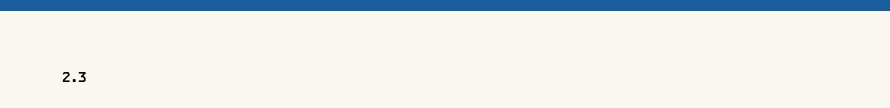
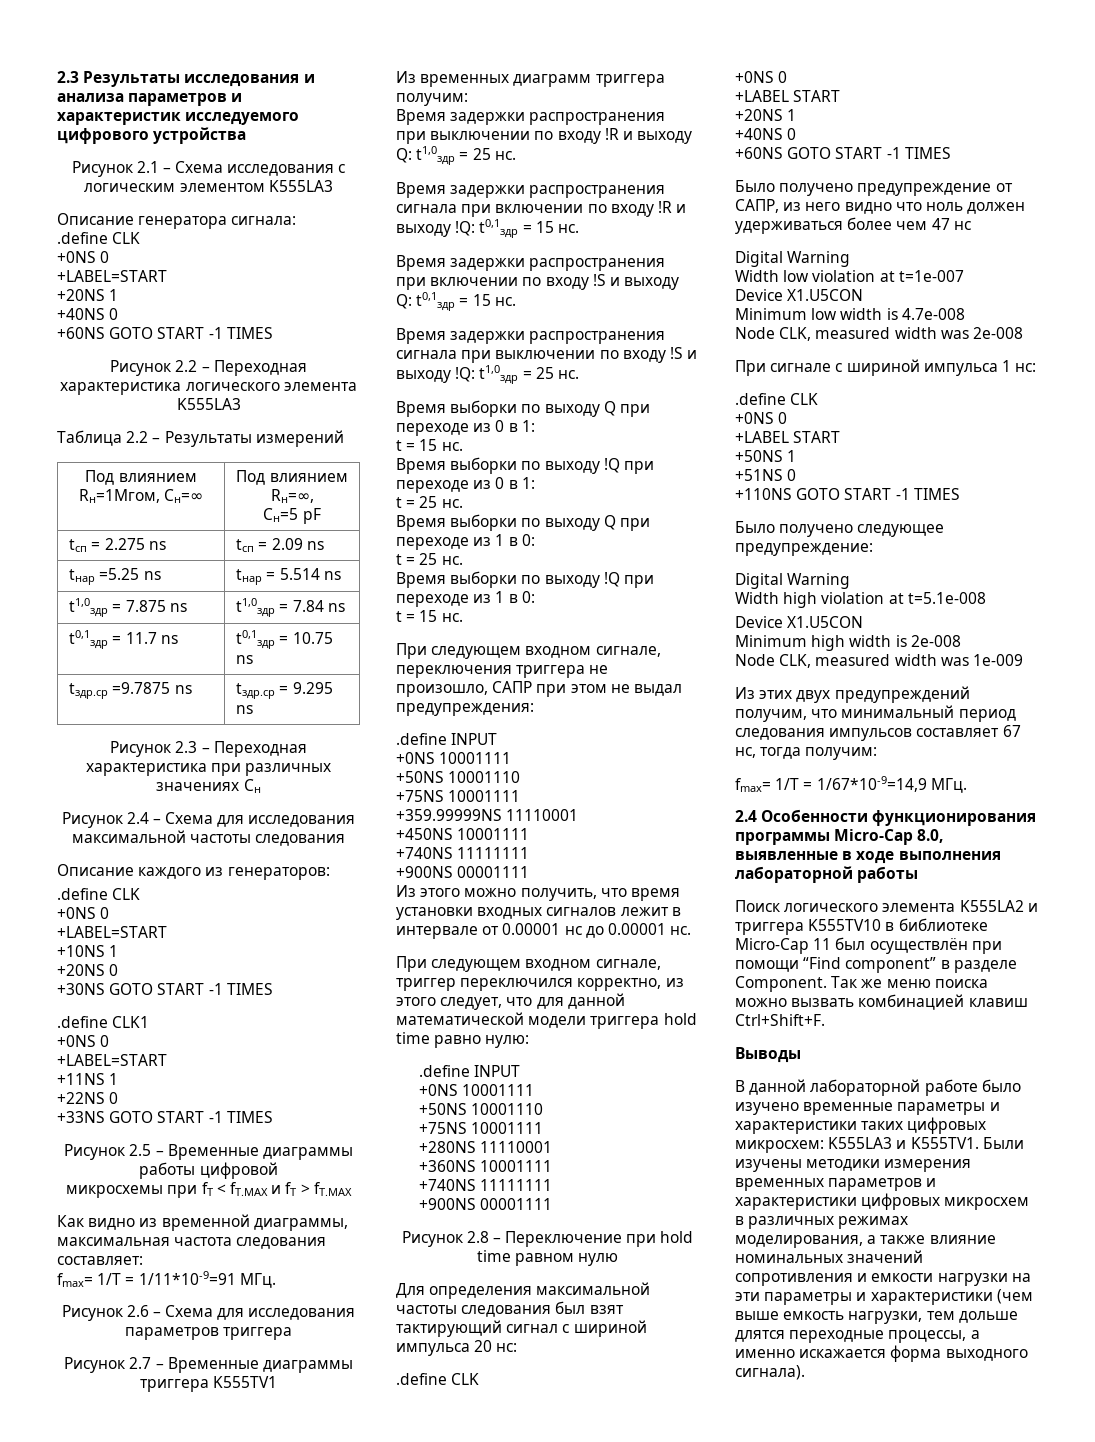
[62,72,86,82] 2.3 -> [57,71,315,87] [57,93,243,106] [57,112,300,125] [57,127,247,144] [71,161,346,177] [84,180,333,192] [57,213,297,229] [57,232,141,244] [57,251,110,263] [57,270,167,282] [57,289,119,301] [57,308,119,320] [57,327,273,339] [110,360,307,376] [60,382,357,395] [176,398,241,410] [57,430,344,447] [85,470,197,485] [78,489,204,503] [236,470,348,485] [270,489,314,503] [263,508,321,524] [69,538,166,552] [236,538,324,552] [69,568,161,585] [236,568,341,585] [69,598,187,617] [236,598,345,617] [69,630,178,649] [236,630,333,649] [236,655,254,664] [69,682,192,699] [236,682,333,699] [236,705,254,714] [110,741,307,757] [85,763,332,776] [156,779,261,793] [61,812,356,828] [71,830,346,846] [57,864,330,880] [57,888,141,900] [57,907,110,919] [57,926,167,938] [57,945,119,957] [57,964,119,976] [57,983,273,995] [57,1016,150,1028] [57,1035,110,1047] [57,1054,167,1066] [57,1073,119,1085] [57,1092,119,1104] [57,1111,273,1123] [64,1144,353,1160] [139,1162,278,1179] [66,1182,352,1198] [57,1214,348,1231] [57,1237,327,1249] [57,1256,143,1265] [57,1271,276,1288] [61,1305,356,1321] [124,1327,293,1340] [64,1357,353,1373] [139,1376,278,1392] [396,71,665,87] [396,93,468,106] [396,109,666,125] [396,128,693,144] [396,146,516,165] [396,182,666,198] [396,201,687,217] [396,219,579,238] [396,255,666,271] [396,274,680,290] [396,292,516,311] [396,328,666,344] [396,347,698,363] [396,365,579,384] [396,400,650,417] [396,420,535,436] [396,439,463,451] [396,457,654,474] [396,477,535,493] [396,496,463,508] [396,514,650,531] [396,534,535,550] [396,553,463,565] [396,571,654,588] [396,591,535,607] [396,610,463,622] [396,643,661,659] [396,665,609,678] [396,681,682,697] [396,703,534,716] [396,733,498,745] [396,752,512,764] [396,771,521,783] [396,790,521,802] [396,809,579,821] [396,828,530,840] [396,847,530,859] [396,866,530,878] [396,885,680,901] [396,907,681,920] [396,923,692,939] [396,956,661,972] [396,978,684,991] [396,993,625,1010] [396,1012,697,1029] [396,1032,530,1048] [419,1065,521,1077] [419,1084,535,1096] [419,1103,544,1115] [419,1122,544,1134] [419,1141,553,1153] [419,1160,553,1172] [419,1179,553,1191] [419,1198,553,1210] [401,1231,694,1247] [476,1250,619,1266] [396,1282,651,1299] [396,1301,624,1317] [396,1320,647,1337] [396,1340,518,1356] [396,1373,480,1385] [735,71,788,83] [735,90,841,102] [735,109,797,121] [735,128,797,140] [735,147,951,159] [735,180,1013,196] [735,199,1026,214] [735,217,971,234] [735,251,851,267] [735,270,964,282] [735,289,864,301] [735,308,965,320] [735,327,1023,341] [735,359,1037,376] [735,393,819,405] [735,412,788,424] [735,431,841,443] [735,450,797,462] [735,469,797,481] [735,488,960,500] [735,521,945,537] [735,543,873,556] [735,573,851,589] [735,592,986,608] [735,616,864,628] [735,635,961,651] [735,654,1023,668] [735,686,970,703] [735,705,1016,722] [735,725,1021,741] [735,747,878,760] [735,776,967,793] [735,809,1037,826] [735,829,944,845] [735,851,1001,864] [735,866,919,883] [735,900,1038,912] [735,918,988,935] [735,937,1002,954] [735,957,1017,973] [735,976,988,992] [735,994,1028,1010] [735,1014,825,1026] [735,1047,801,1063] [735,1079,1021,1096] [735,1102,1000,1115] [735,1117,987,1134] [735,1137,1024,1153] [735,1159,972,1172] [735,1178,937,1191] [735,1193,1030,1210] [735,1216,909,1229] [735,1235,996,1248] [735,1250,924,1263] [735,1273,1031,1286] [735,1289,1033,1305] [735,1311,1018,1324] [735,1330,980,1343] [735,1345,1028,1362] [735,1365,805,1380] 2.3 Результаты исследования и анализа параметров и характеристик исследуемого цифрового устройства // Рисунок 2.1 – Схема исследования с логическим элементом K555LA3 // Описание генератора сигнала: // .define CLK // +0NS 0 // +LABEL=START // +20NS 1 // +40NS 0 // +60NS GOTO START -1 TIMES // Рисунок 2.2 – Переходная характеристика логического элемента K555LA3 // Таблица 2.2 – Результаты измерений // Под влиянием Rн=1Мгом, Сн=∞ | Под влиянием Rн=∞, // Сн=5 pF // tсп = 2.275 ns | tсп = 2.09 ns // tнар =5.25 ns | tнар = 5.514 ns // t1,0здр = 7.875 ns | t1,0здр = 7.84 ns // t0,1здр = 11.7 ns | t0,1здр = 10.75 ns // tздр.ср =9.7875 ns | tздр.ср = 9.295 ns // Рисунок 2.3 – Переходная характеристика при различных значениях Cн // Рисунок 2.4 – Схема для исследования максимальной частоты следования // Описание каждого из генераторов: // .define CLK // +0NS 0 // +LABEL=START // +10NS 1 // +20NS 0 // +30NS GOTO START -1 TIMES // .define CLK1 // +0NS 0 // +LABEL=START // +11NS 1 // +22NS 0 // +33NS GOTO START -1 TIMES // Рисунок 2.5 – Временные диаграммы работы цифровой // микросхемы при fT < fT.MAX и fT > fT.MAX // Как видно из временной диаграммы, максимальная частота следования составляет: // fmax= 1/Т = 1/11*10-9=91 МГц. // Рисунок 2.6 – Схема для исследования параметров триггера // Рисунок 2.7 – Временные диаграммы триггера K555TV1 // Из временных диаграмм триггера получим: // Время задержки распространения при выключении по входу !R и выходу Q: t1,0здр = 25 нс. // Время задержки распространения сигнала при включении по входу !R и выходу !Q: t0,1здр = 15 нс. // Время задержки распространения при включении по входу !S и выходу Q: t0,1здр = 15 нс. // Время задержки распространения сигнала при выключении по входу !S и выходу !Q: t1,0здр = 25 нс. // Время выборки по выходу Q при переходе из 0 в 1: // t = 15 нс. // Время выборки по выходу !Q при переходе из 0 в 1: // t = 25 нс. // Время выборки по выходу Q при переходе из 1 в 0: // t = 25 нс. // Время выборки по выходу !Q при переходе из 1 в 0: // t = 15 нс. // При следующем входном сигнале, переключения триггера не произошло, САПР при этом не выдал предупреждения: // .define INPUT // +0NS 10001111 // +50NS 10001110 // +75NS 10001111 // +359.99999NS 11110001 // +450NS 10001111 // +740NS 11111111 // +900NS 00001111 // Из этого можно получить, что время установки входных сигналов лежит в интервале от 0.00001 нс до 0.00001 нс. // При следующем входном сигнале, триггер переключился корректно, из этого следует, что для данной математической модели триггера hold time равно нулю: // .define INPUT // +0NS 10001111 // +50NS 10001110 // +75NS 10001111 // +280NS 11110001 // +360NS 10001111 // +740NS 11111111 // +900NS 00001111 // Рисунок 2.8 – Переключение при hold time равном нулю // Для определения максимальной частоты следования был взят тактирующий сигнал с шириной импульса 20 нс: // .define CLK // +0NS 0 // +LABEL START // +20NS 1 // +40NS 0 // +60NS GOTO START -1 TIMES // Было получено предупреждение от САПР, из него видно что ноль должен удерживаться более чем 47 нс // Digital Warning // Width low violation at t=1e-007 // Device X1.U5CON // Minimum low width is 4.7e-008 // Node CLK, measured width was 2e-008 // При сигнале с шириной импульса 1 нс: // .define CLK // +0NS 0 // +LABEL START // +50NS 1 // +51NS 0 // +110NS GOTO START -1 TIMES // Было получено следующее предупреждение: // Digital Warning // Width high violation at t=5.1e-008 // Device X1.U5CON // Minimum high width is 2e-008 // Node CLK, measured width was 1e-009 // Из этих двух предупреждений получим, что минимальный период следования импульсов составляет 67 нс, тогда получим: // fmax= 1/Т = 1/67*10-9=14,9 МГц. // 2.4 Особенности функционирования программы Micro-Cap 8.0, выявленные в ходе выполнения лабораторной работы // Поиск логического элемента K555LA2 и триггера K555TV10 в библиотеке Micro-Cap 11 был осуществлён при помощи “Find component” в разделе Component. Так же меню поиска можно вызвать комбинацией клавиш Ctrl+Shift+F. // Выводы // В данной лабораторной работе было изучено временные параметры и характеристики таких цифровых микросхем: K555LA3 и K555TV1. Были изучены методики измерения временных параметров и характеристики цифровых микросхем в различных режимах моделирования, а также влияние номинальных значений сопротивления и емкости нагрузки на эти параметры и характеристики (чем выше емкость нагрузки, тем дольше длятся переходные процессы, а именно искажается форма выходного сигнала).

